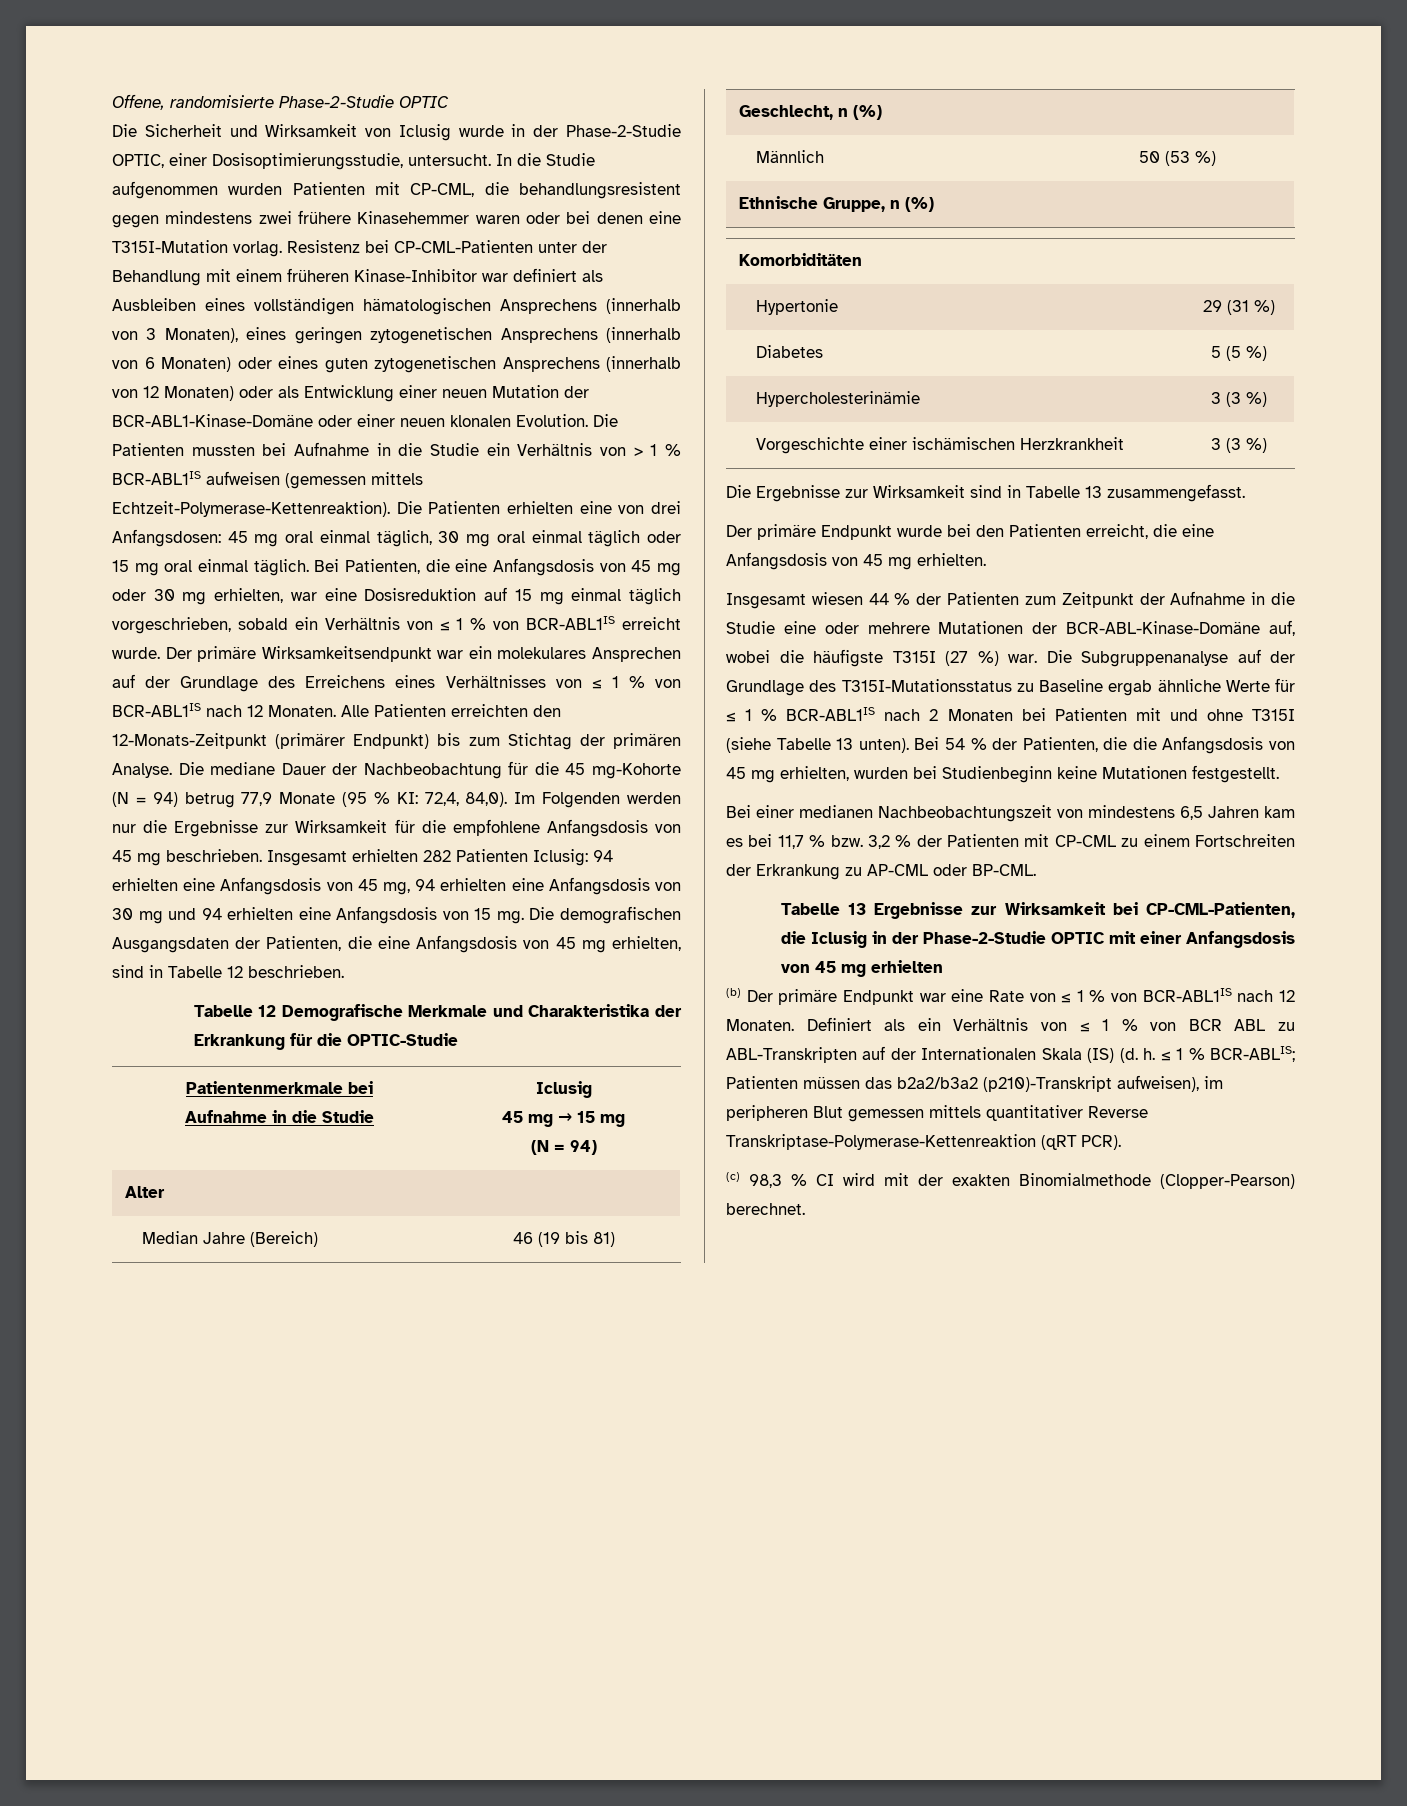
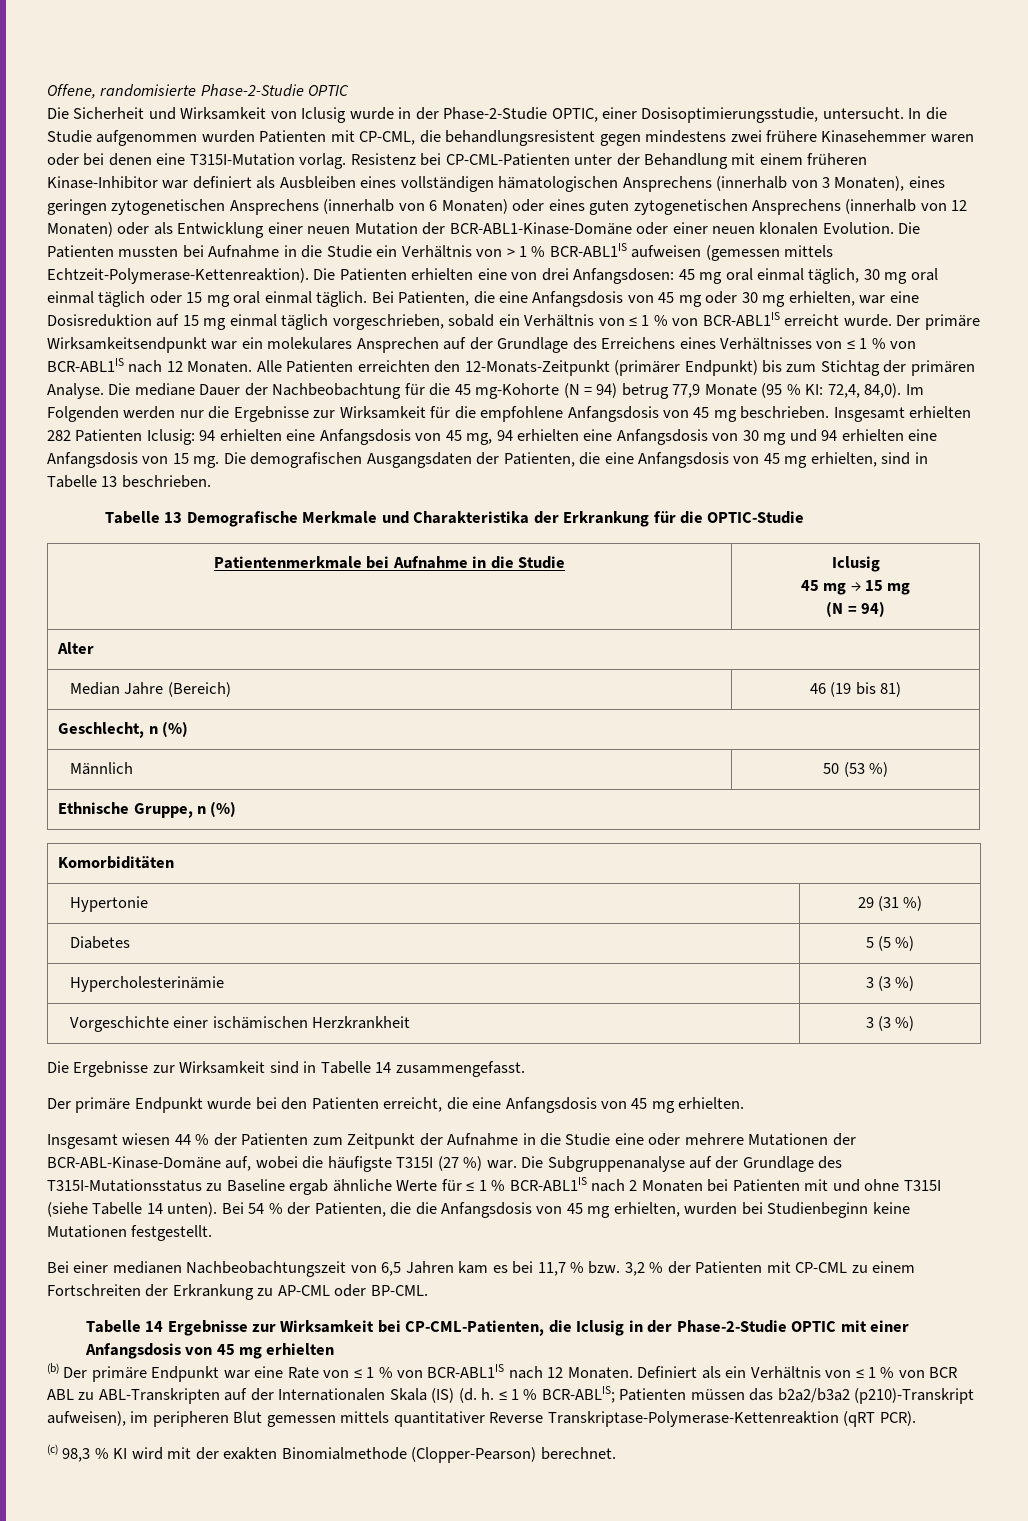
[227,966,243,978] 12 -> [101,476,118,487] 13
[258,1005,277,1017] 12 -> [164,512,183,523] 13
(373, 1087) // -> (390, 562) none
[1085,486,1102,498] 13 -> [375,1062,392,1073] 14
[836,738,854,750] 13 -> [146,1203,163,1214] 14
[1088,805,1175,818] mindestens -> (377, 1269) none
[847,903,866,915] 13 -> [145,1321,164,1332] 14
[816,1174,834,1186] CI -> [113,1448,128,1459] KI

